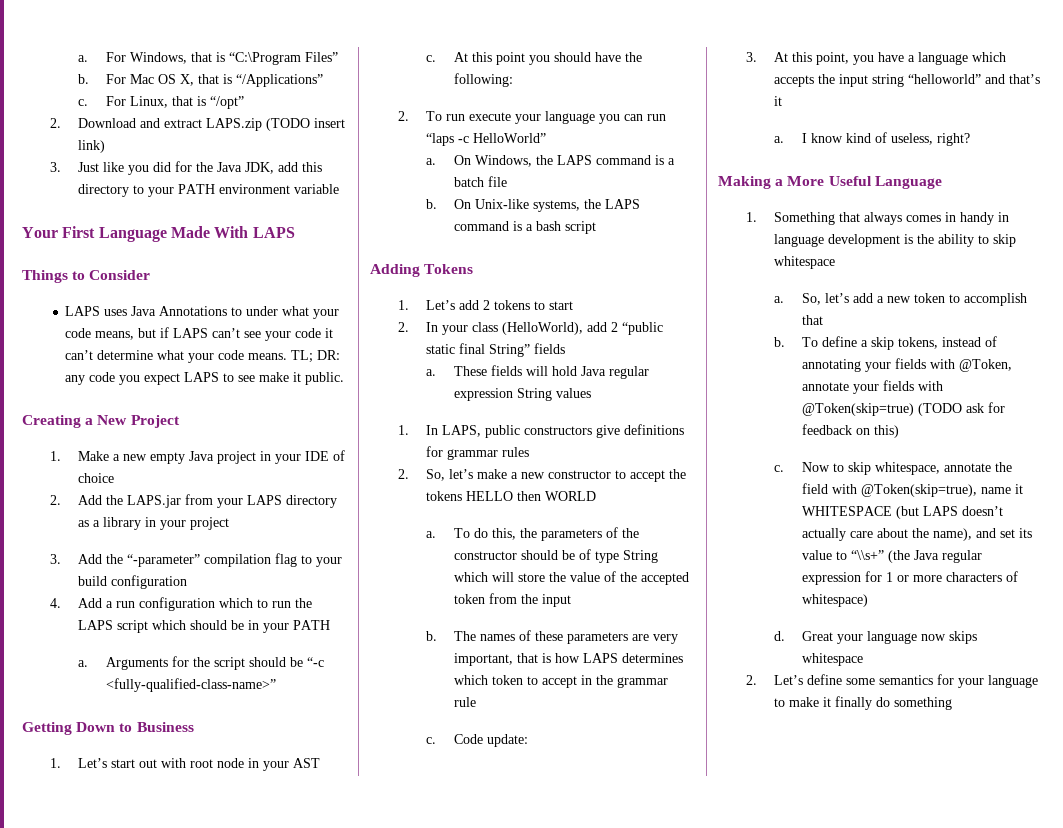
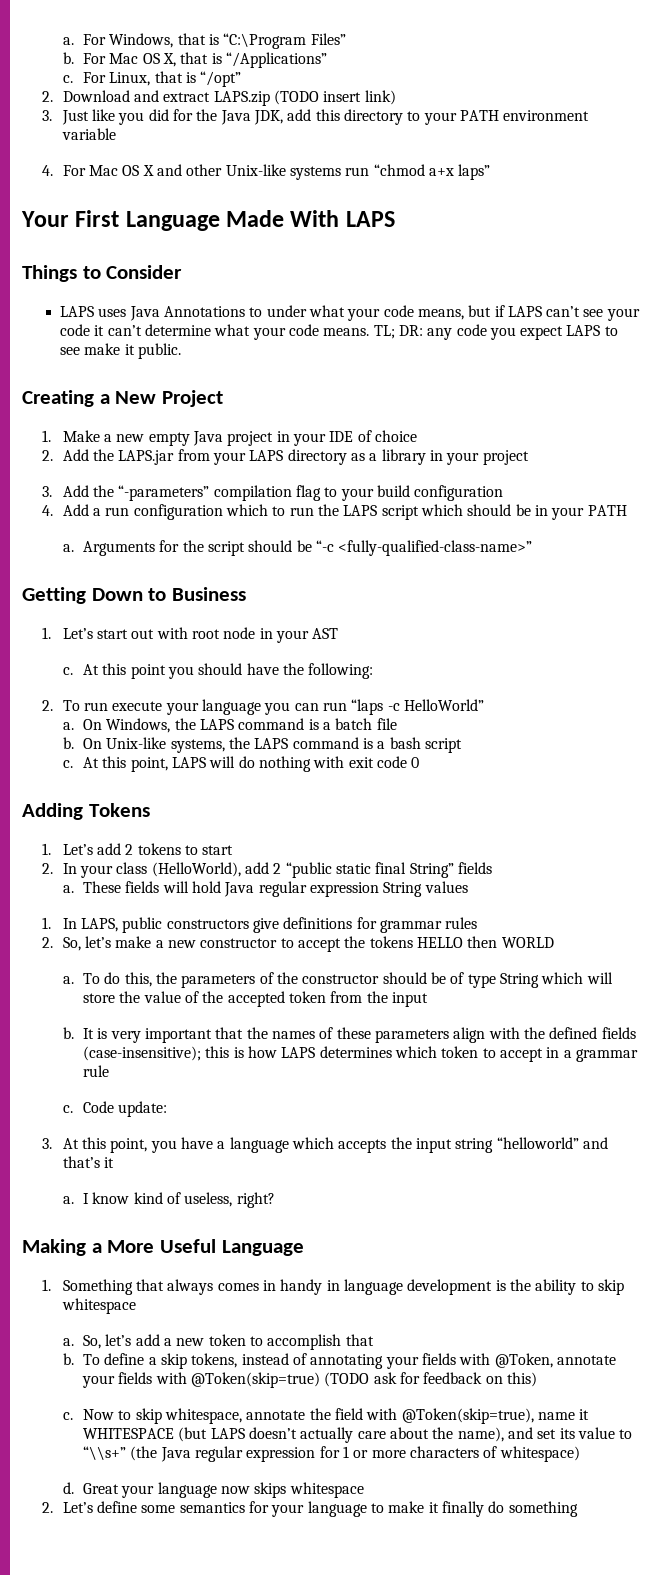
(339, 189) none -> [42,164,491,180] // 4. For Mac OS X and other Unix-like systems run “chmod a+x laps”
[126,554,200,567] “-parameter” -> [118,485,210,501] “-parameters”
(596, 227) none -> [62,756,420,772] // c. At this point, LAPS will do nothing with exit code 0
[453,630,678,644] [453,653,538,666] The names of these parameters are very important, that -> [83,1027,636,1043] [83,1046,230,1061] It is very important that the names of these parameters align with the defined fields (case-insensitive); this
[595,675,613,685] the -> [563,1050,572,1058] a

